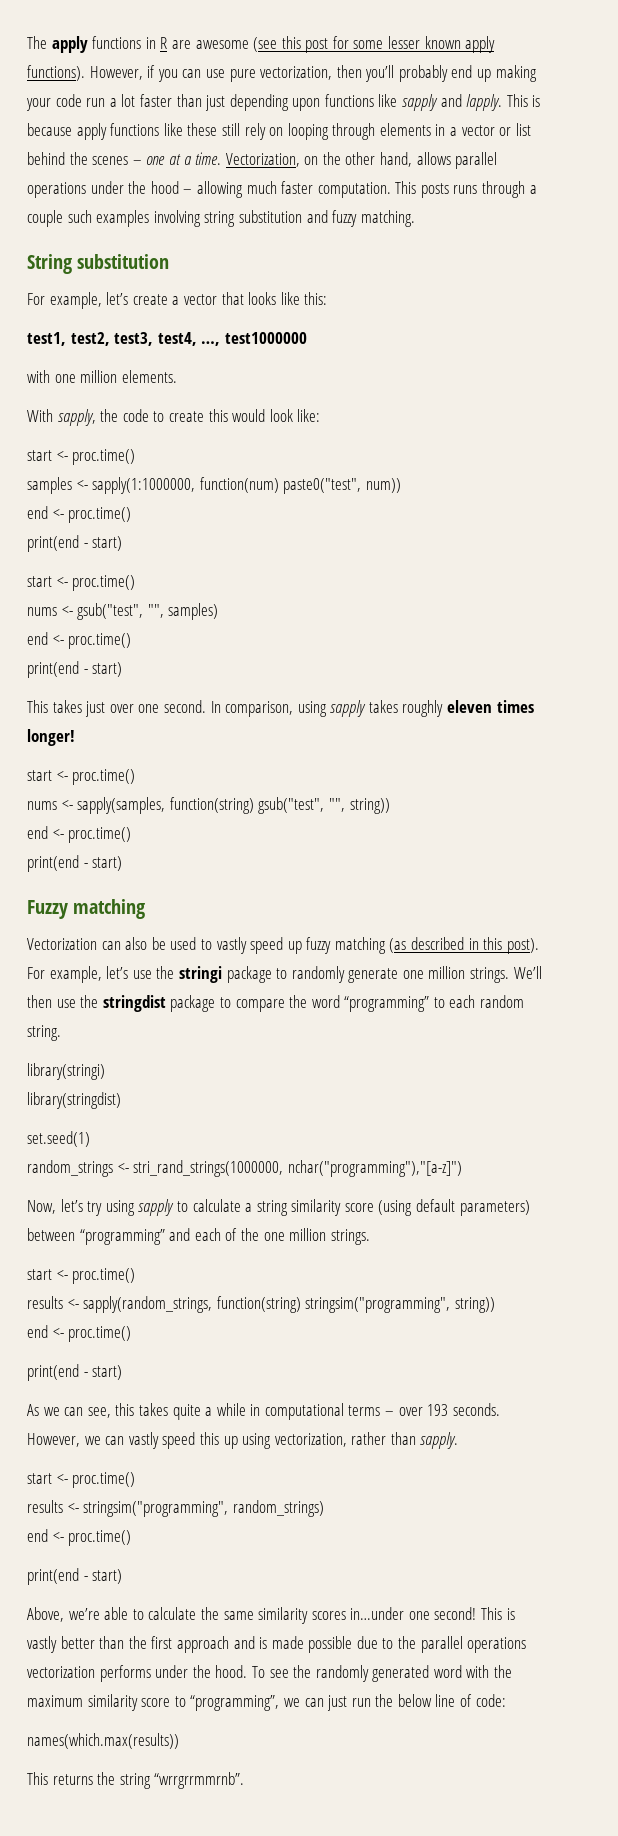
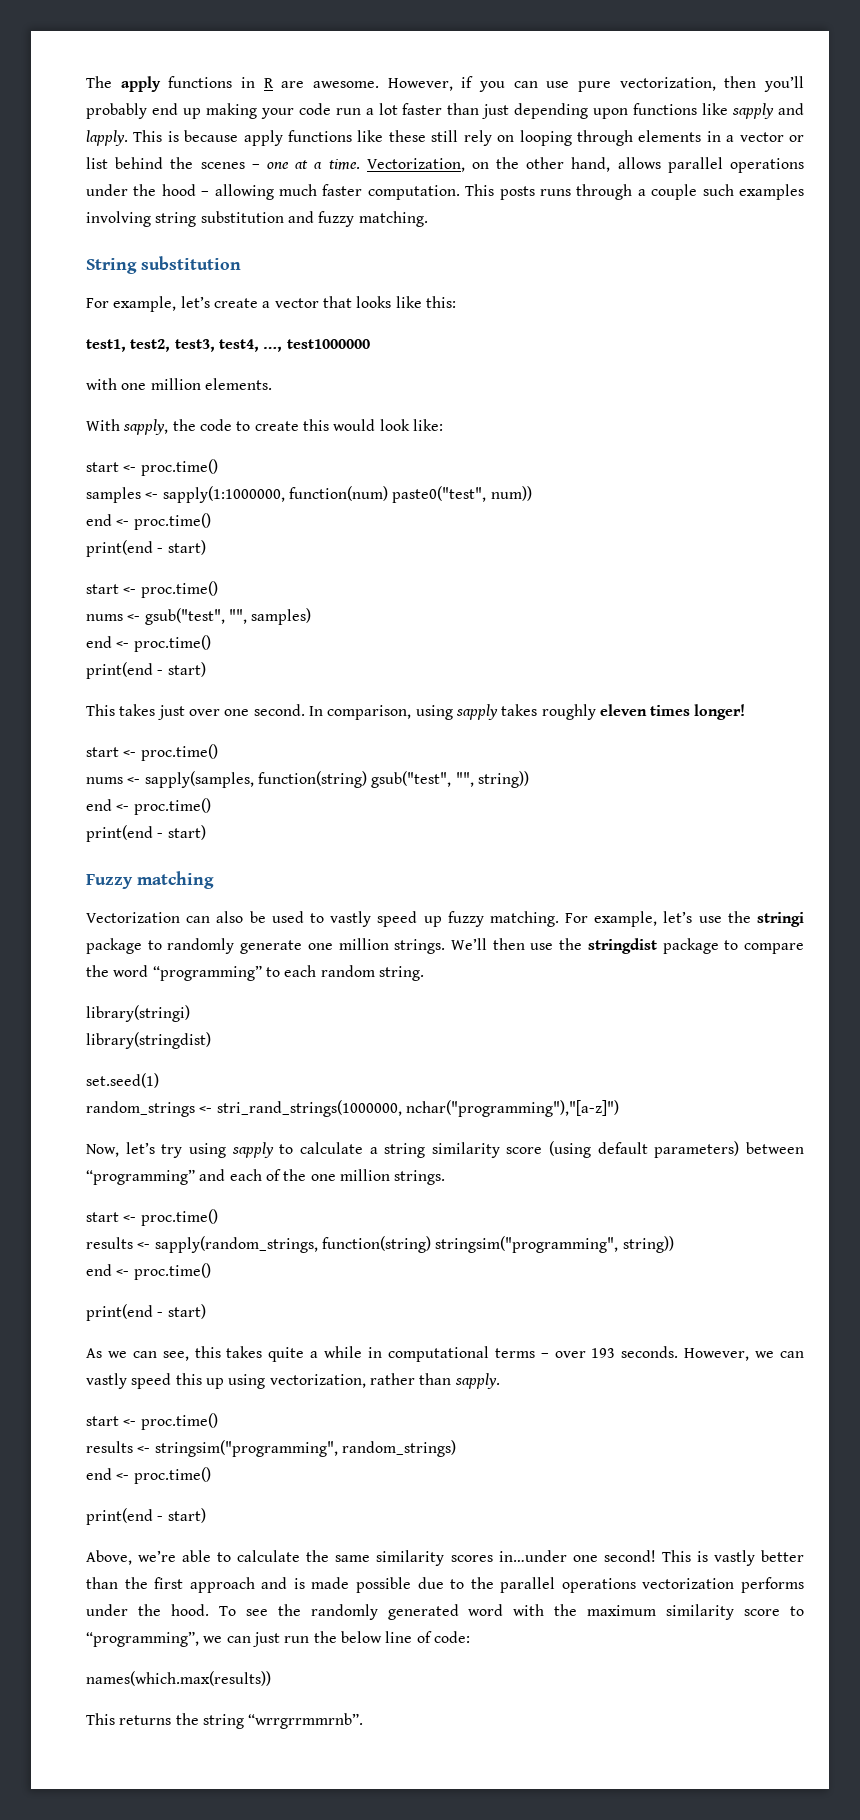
[195,36,496,53] [27,65,85,81] awesome (see this post for some lesser known apply functions). -> [313,81,379,88] awesome.
[334,937,539,954] matching (as described in this post). -> [489,911,559,927] matching.

